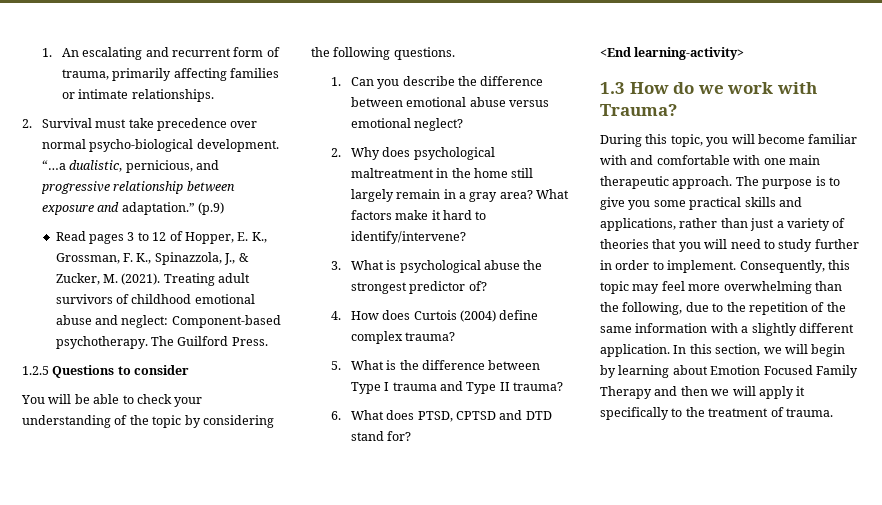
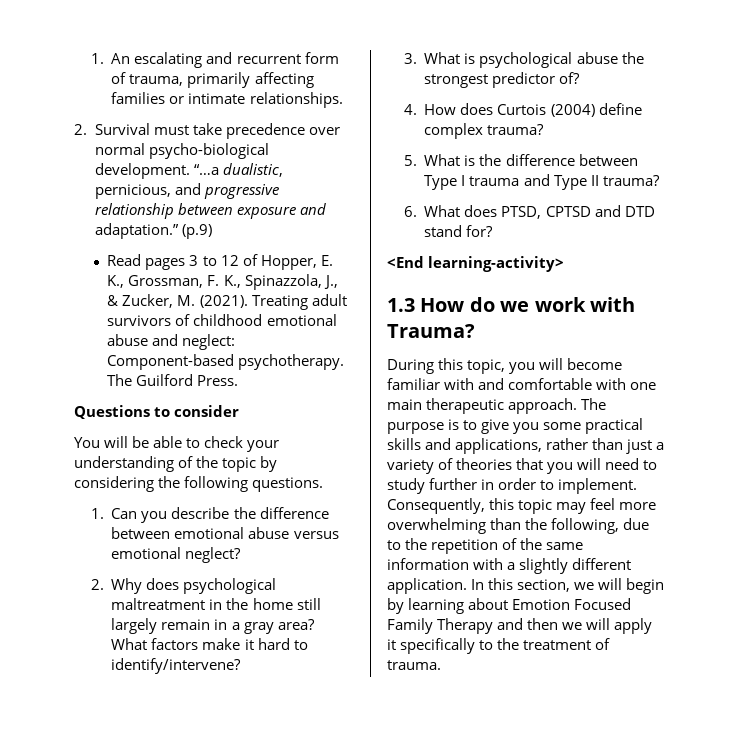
[22,366,49,375] 1.2.5 -> (239, 380) none

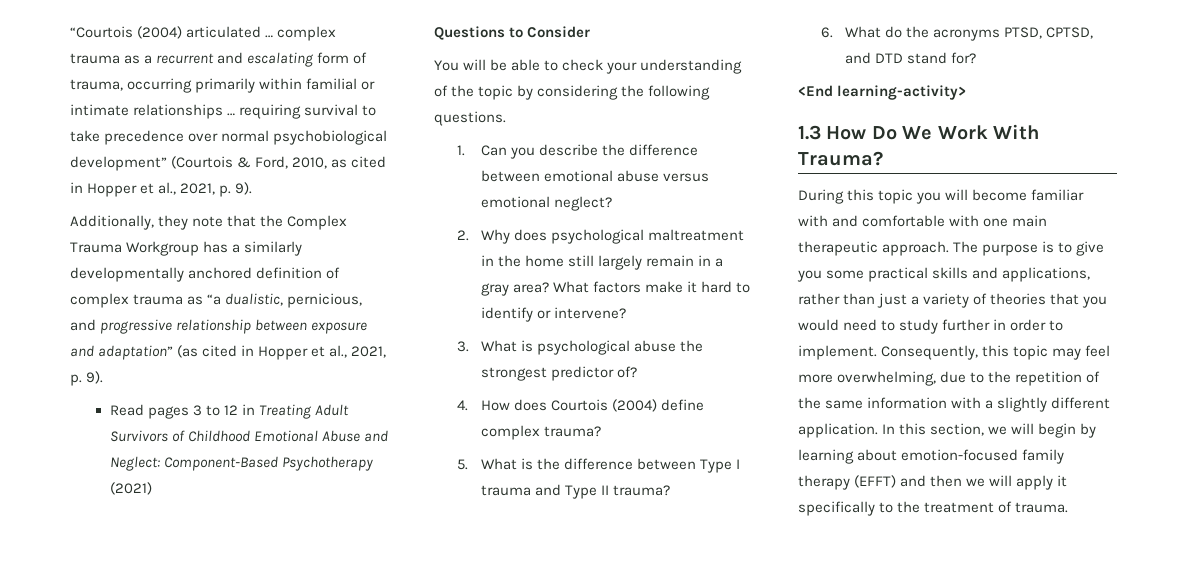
[90,52,339,68] [111,72,314,88] [111,92,343,108] [74,123,340,139] [94,143,269,159] [94,163,219,179] 1. An escalating and recurrent form of trauma, primarily affecting families or intimate relationships. // 2. Survival must take precedence over normal psycho-biological development. “…a -> [70,26,337,41] [70,52,368,67] [70,78,376,93] [70,104,377,119] [70,130,388,145] [70,156,387,171] [70,182,253,197] [70,215,348,230] [70,241,303,256] [70,267,341,282] [70,293,222,308] “Courtois (2004) articulated … complex trauma as a recurrent and escalating form of trauma, occurring primarily within familial or intimate relationships … requiring survival to take precedence over normal psychobiological development” (Courtois & Ford, 2010, as cited in Hopper et al., 2021, p. 9). // Additionally, they note that the Complex Trauma Workgroup has a similarly developmentally anchored definition of complex trauma as “a
[94,223,212,239] adaptation.” (p.9) -> [98,345,387,360] [70,371,104,386] adaptation” (as cited in Hopper et al., 2021, p. 9).
[242,254,333,270] [107,274,338,290] [107,294,347,310] [107,314,337,326] [107,334,236,350] [107,354,345,370] [107,374,239,386] of Hopper, E. K., Grossman, F. K., Spinazzola, J., & Zucker, M. (2021). Treating adult survivors of childhood emotional abuse and neglect: Component-based psychotherapy. The Guilford Press. -> [242,404,350,419] [109,430,389,442] [109,456,374,471] [109,482,152,495] in Treating Adult Survivors of Childhood Emotional Abuse and Neglect: Component-Based Psychotherapy (2021)
[174,405,240,417] consider -> [527,26,591,38] Consider
[111,658,242,674] identify/intervene? -> [480,307,626,322] identify or intervene?
[497,104,547,115] Curtois -> [550,399,608,411] Courtois
[464,205,591,219] does PTSD, CPTSD -> [884,26,1094,41] do the acronyms PTSD, CPTSD,
[469,297,635,312] do we work with -> [871,124,1039,140] Do We Work With
[467,359,506,374] topic, -> [878,189,914,204] topic
[577,458,602,470] will -> [798,319,839,331] would
[387,518,620,534] overwhelming than the following, -> [837,371,937,386] overwhelming,
[512,598,632,610] [387,618,494,634] Emotion Focused Family Therapy -> [901,449,1065,464] [798,475,897,490] emotion-focused family therapy (EFFT)

